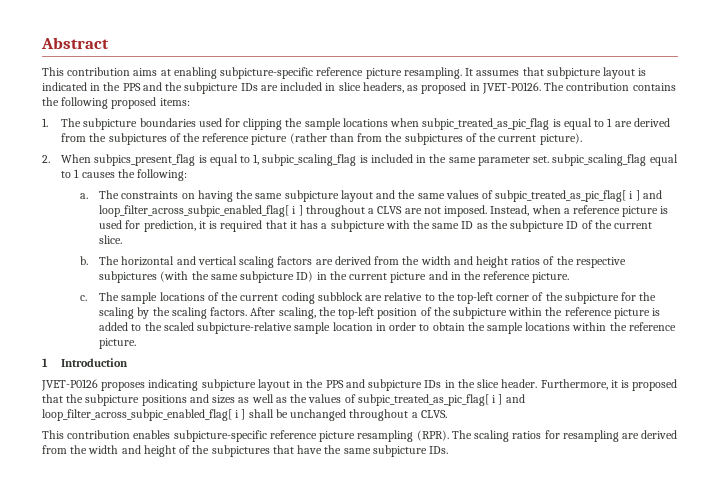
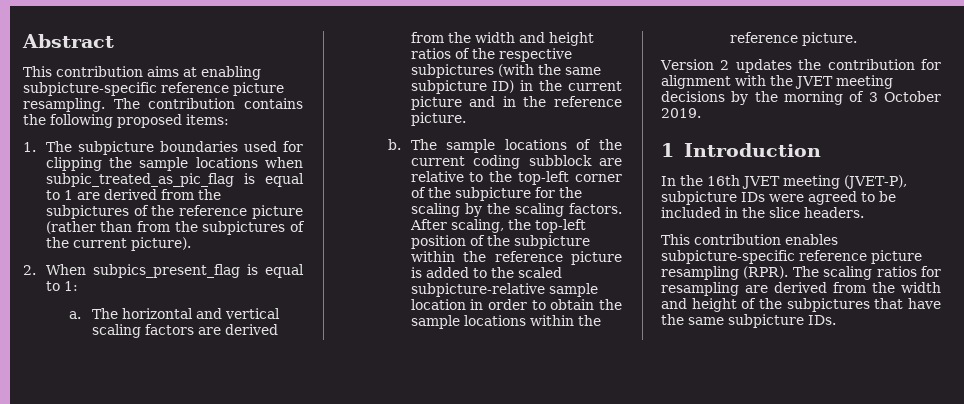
[465,67,647,79] [42,82,541,94] It assumes that subpicture layout is indicated in the PPS and the subpicture IDs are included in slice headers, as proposed in JVET-P0126. -> (105, 105) none
[253,154,678,166] [61,169,187,181] [80,190,662,202] [99,205,669,217] [99,220,653,232] [99,235,123,244] [80,256,89,265] 1, subpic_scaling_flag is included in the same parameter set. subpic_scaling_flag equal to 1 causes the following: // a. The constraints on having the same subpicture layout and the same values of subpic_treated_as_pic_flag[ i ] and loop_filter_across_subpic_enabled_flag[ i ] throughout a CLVS are not imposed. Instead, when a reference picture is used for prediction, it is required that it has a subpicture with the same ID as the subpicture ID of the current slice. // b. -> [63,281,78,291] [68,311,81,319] 1: // a.
[80,295,88,301] c. -> [387,139,401,150] b.
[42,358,129,367] [41,379,678,391] [42,394,525,406] [42,409,447,421] 1 Introduction // JVET-P0126 proposes indicating subpicture layout in the PPS and subpicture IDs in the slice header. Furthermore, it is proposed that the subpicture positions and sizes as well as the values of subpic_treated_as_pic_flag[ i ] and loop_filter_across_subpic_enabled_flag[ i ] shall be unchanged throughout a CLVS. -> [660,59,941,73] [661,75,893,89] [661,91,941,105] [661,108,701,118] [661,143,821,157] [661,175,907,189] [661,191,896,205] [661,207,864,218] Version 2 updates the contribution for alignment with the JVET meeting decisions by the morning of 3 October 2019. // 1 Introduction // In the 16th JVET meeting (JVET-P), subpicture IDs were agreed to be included in the slice headers.

